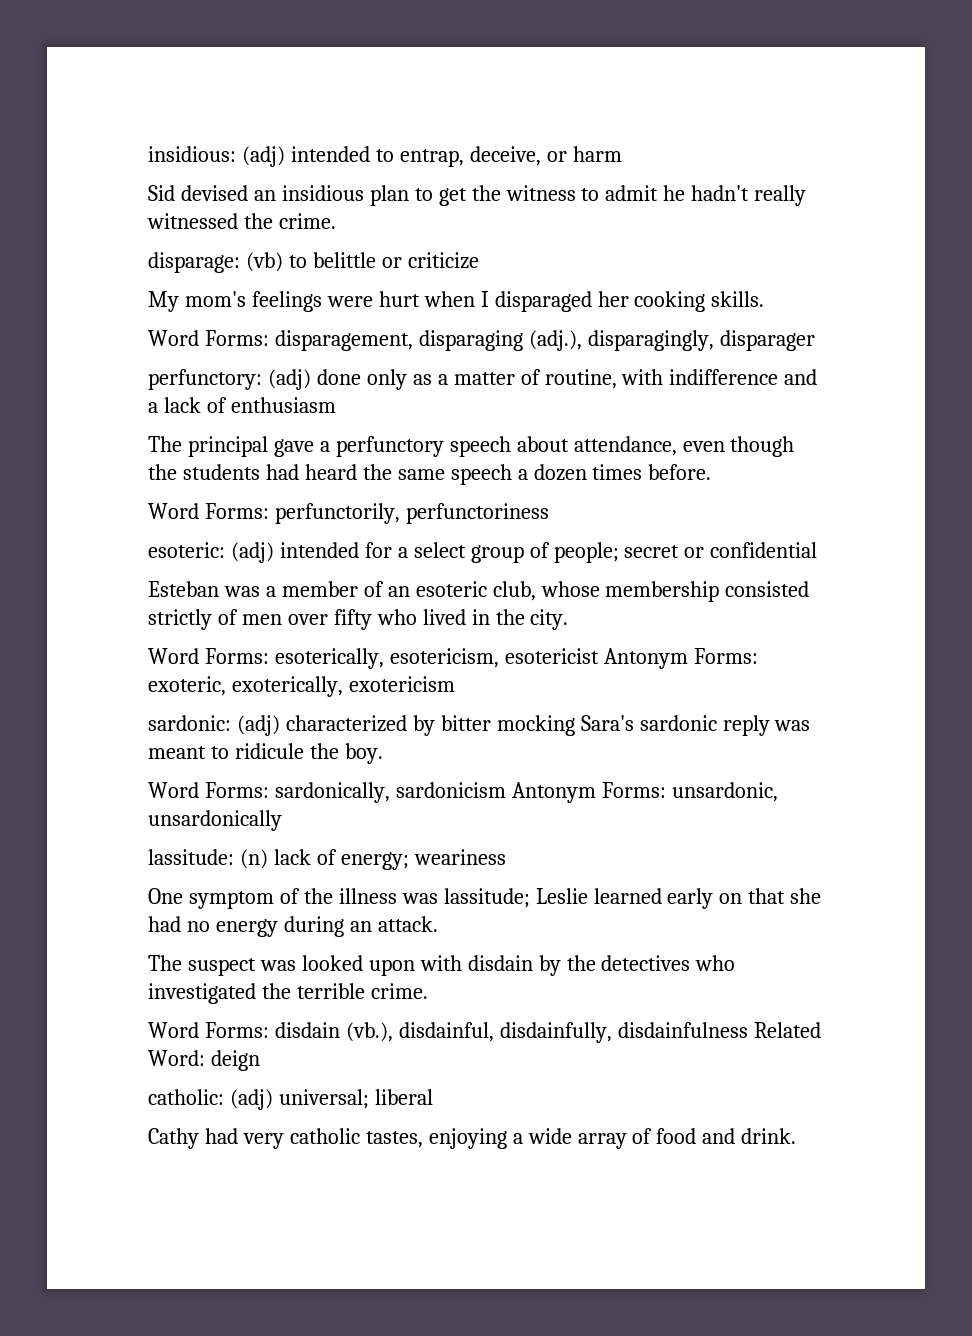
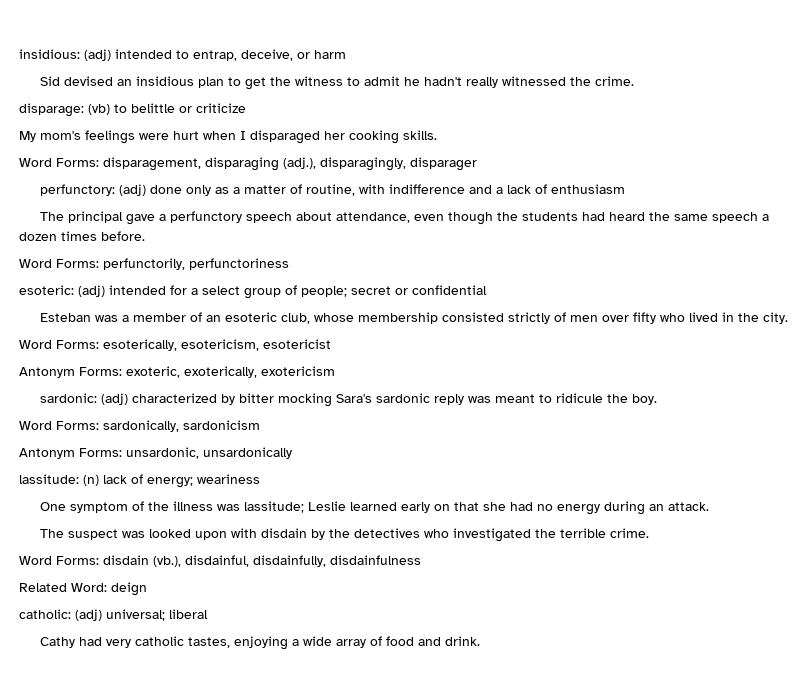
(599, 656) none -> (331, 344) //
(506, 790) none -> (260, 425) //
(748, 1030) none -> (421, 560) //

